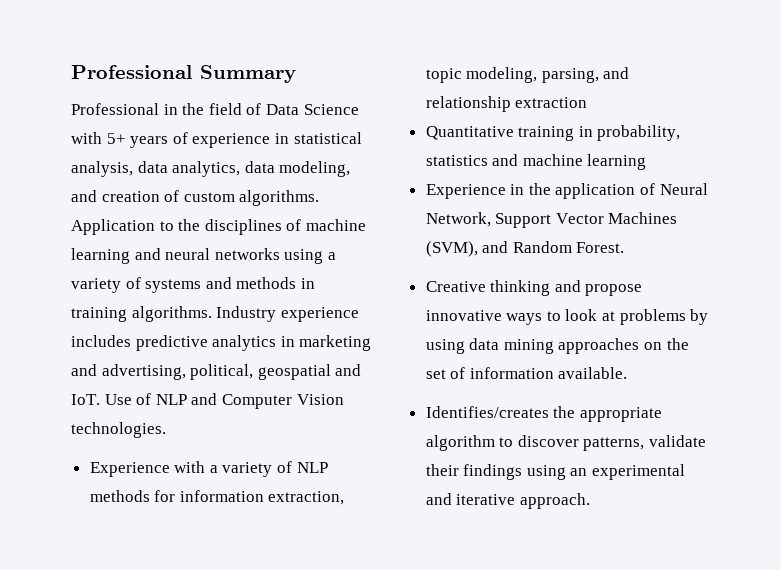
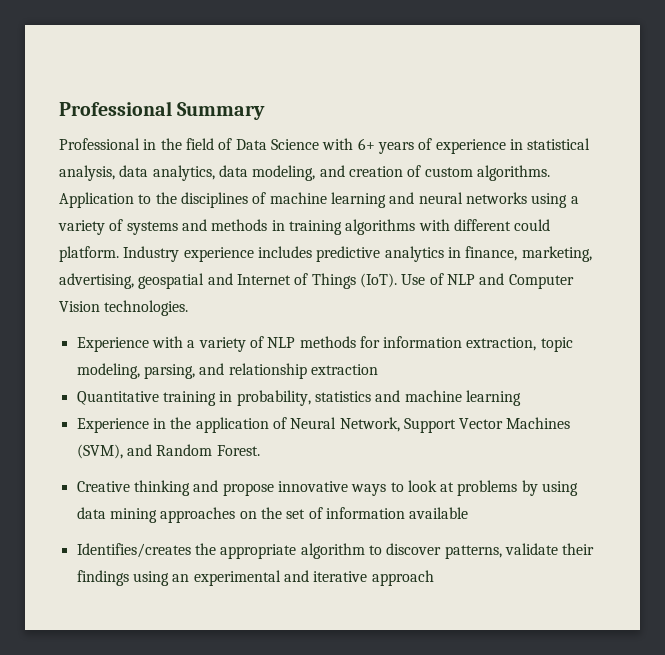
[106,133,126,144] 5+ -> [357,138,375,150] 6+
[131,306,212,322] algorithms. -> [345,219,551,235] [59,246,119,262] algorithms with different could platform.
[299,335,372,351] [71,364,362,380] [71,394,100,405] marketing and advertising, political, geospatial and IoT. -> [465,246,592,262] [59,273,397,289] finance, marketing, advertising, geospatial and Internet of Things (IoT).
[558,367,628,379] available. -> [409,507,469,519] available
[519,493,590,509] approach. -> [371,570,434,586] approach

